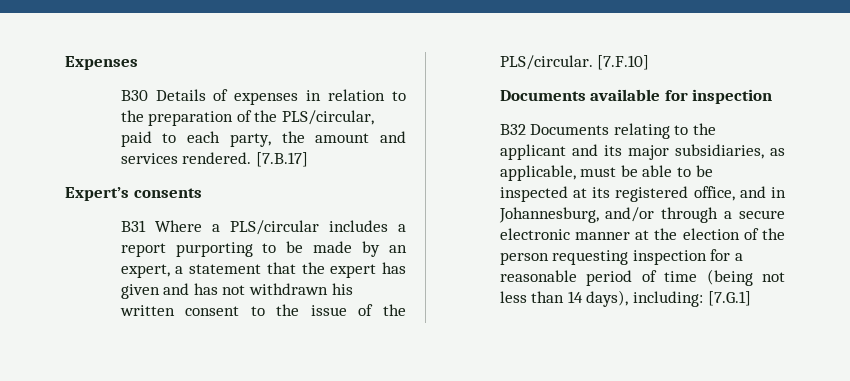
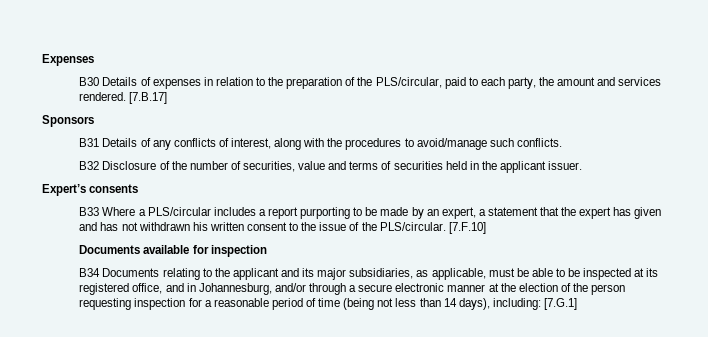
(308, 159) none -> [42,115,94,127] [79,138,562,150] [79,161,583,173] // Sponsors // B31 Details of any conflicts of interest, along with the procedures to avoid/manage such conflicts. // B32 Disclosure of the number of securities, value and terms of securities held in the applicant issuer.
[120,220,146,232] B31 -> [79,207,100,216] B33
[499,124,526,135] B32 -> [79,268,101,277] B34

